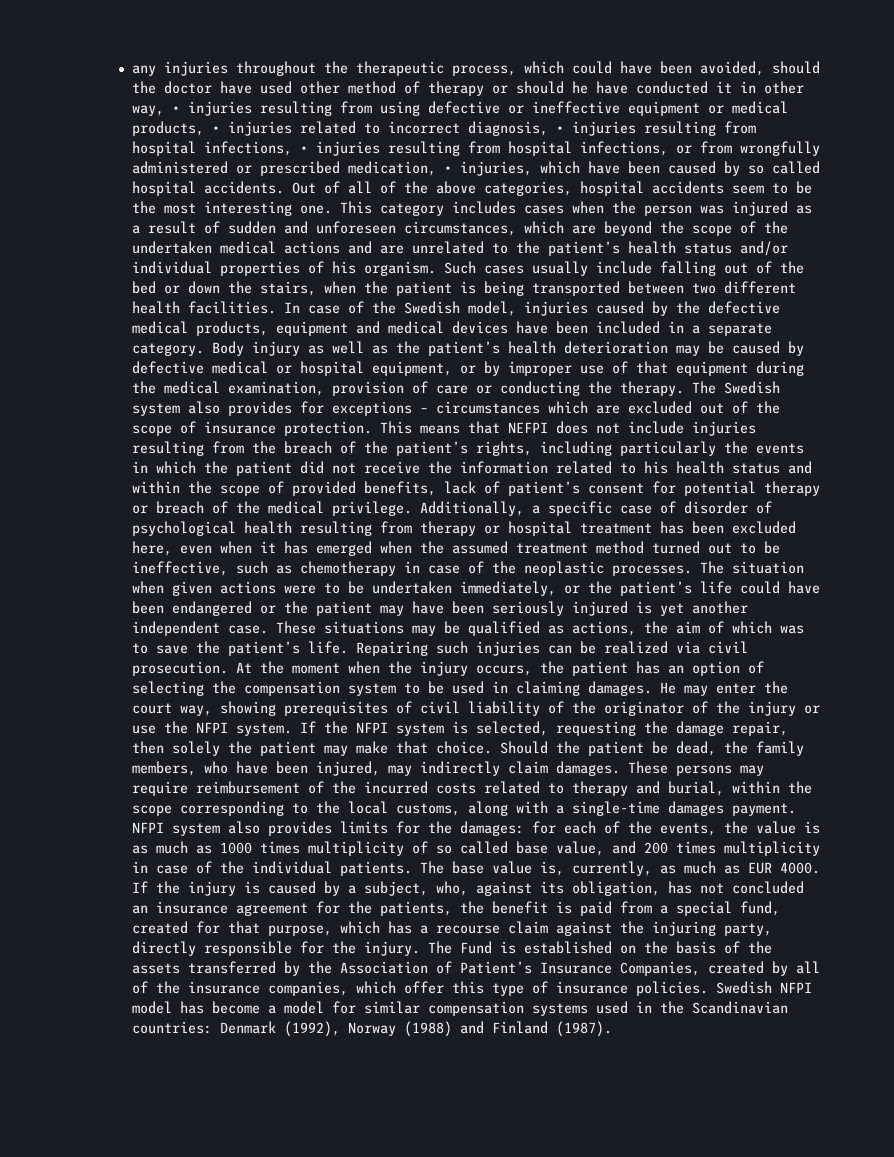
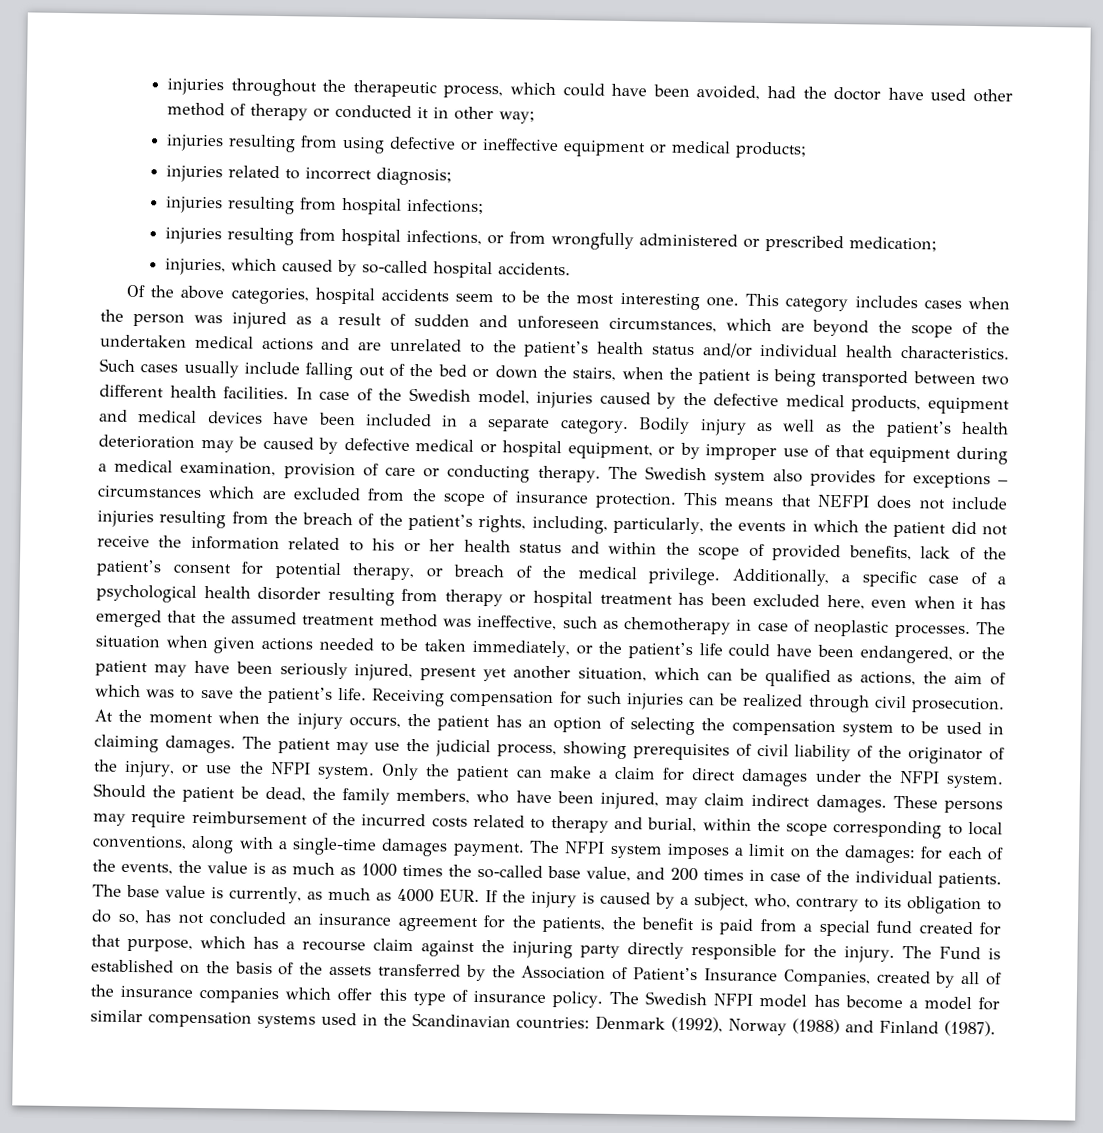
[132,65,157,76] any -> (167, 87) none
[772,61,821,74] should -> [767,86,797,99] had
[516,81,629,94] should he have -> (331, 113) none
[132,105,181,116] way, • -> [499,111,536,124] way; //
[132,121,221,136] products, • -> [735,141,808,159] products; //
[468,121,757,136] [132,141,309,156] diagnosis, • injuries resulting from hospital infections, • -> [376,167,453,186] [166,196,485,215] diagnosis; // injuries resulting from hospital infections; //
[348,161,821,176] [132,181,397,196] medication, • injuries, which have been caused by so called hospital accidents. Out of all of -> [849,236,938,252] [165,258,572,279] [125,284,145,298] medication; // injuries, which caused by so-called hospital accidents. // Of
[220,261,437,276] properties of his organism. -> [846,345,1011,360] health characteristics.
[212,341,245,356] Body -> [638,417,691,434] Bodily
[132,381,157,394] the -> [98,463,107,472] a
[588,381,613,394] the -> (531, 473) none
[700,401,749,414] out of -> [367,488,406,502] from
[540,441,717,456] including particularly -> [531,515,704,535] including, particularly,
(669, 467) none -> [403,539,456,553] or her
(501, 487) none -> [983,547,1008,560] the
[764,481,821,496] therapy -> [352,563,416,581] therapy,
[684,501,773,514] disorder of -> [997,576,1006,585] a
(293, 527) none -> [257,586,322,601] disorder
[380,541,413,554] when -> [167,610,198,623] that
[652,541,781,554] turned out to be -> [442,618,472,627] was
[492,561,517,574] the -> (811, 626) none
[284,581,453,594] were to be undertaken -> [318,637,467,652] needed to be taken
[172,601,253,616] endangered -> [859,645,953,664] endangered,
[572,601,749,616] [132,621,437,636] injured is yet another independent case. These situations may -> [354,663,733,682] injured, present yet another situation, which can
[356,641,429,656] Repairing -> [371,688,582,708] Receiving compensation for
[676,641,701,654] via -> [807,694,870,713] through
[660,681,789,696] [132,703,213,716] He may enter the court way, -> [241,736,558,758] The patient may use the judicial process,
[748,701,797,716] injury -> [124,760,176,778] injury,
[300,721,789,736] [132,741,493,756] If the NFPI system is selected, requesting the damage repair, then solely the patient may make that choice. -> [381,763,1005,789] Only the patient can make a claim for direct damages under the NFPI system.
[420,761,549,776] indirectly claim -> [704,793,811,807] claim indirect
[316,801,461,816] the local customs, -> [967,821,1003,836] [92,835,187,850] local conventions,
[132,821,421,836] NFPI system also provides limits for -> [528,840,810,860] The NFPI system imposes a limit on
[308,841,509,856] multiplicity of so called -> [448,864,543,879] the so-called
[724,841,821,856] multiplicity -> (744, 875) none
[540,861,565,876] is, -> [211,887,225,899] is
[748,862,821,874] EUR 4000. -> [396,888,480,903] 4000 EUR.
[476,881,661,896] against its obligation, -> [795,896,1003,915] [91,909,139,925] contrary to its obligation to do so,
[740,901,781,916] fund, -> [876,920,912,934] fund
[724,923,773,936] party, -> [580,944,621,959] party
[268,981,349,996] companies, -> [199,987,280,1004] companies
[636,981,709,996] policies. -> [552,991,640,1008] policy. The

